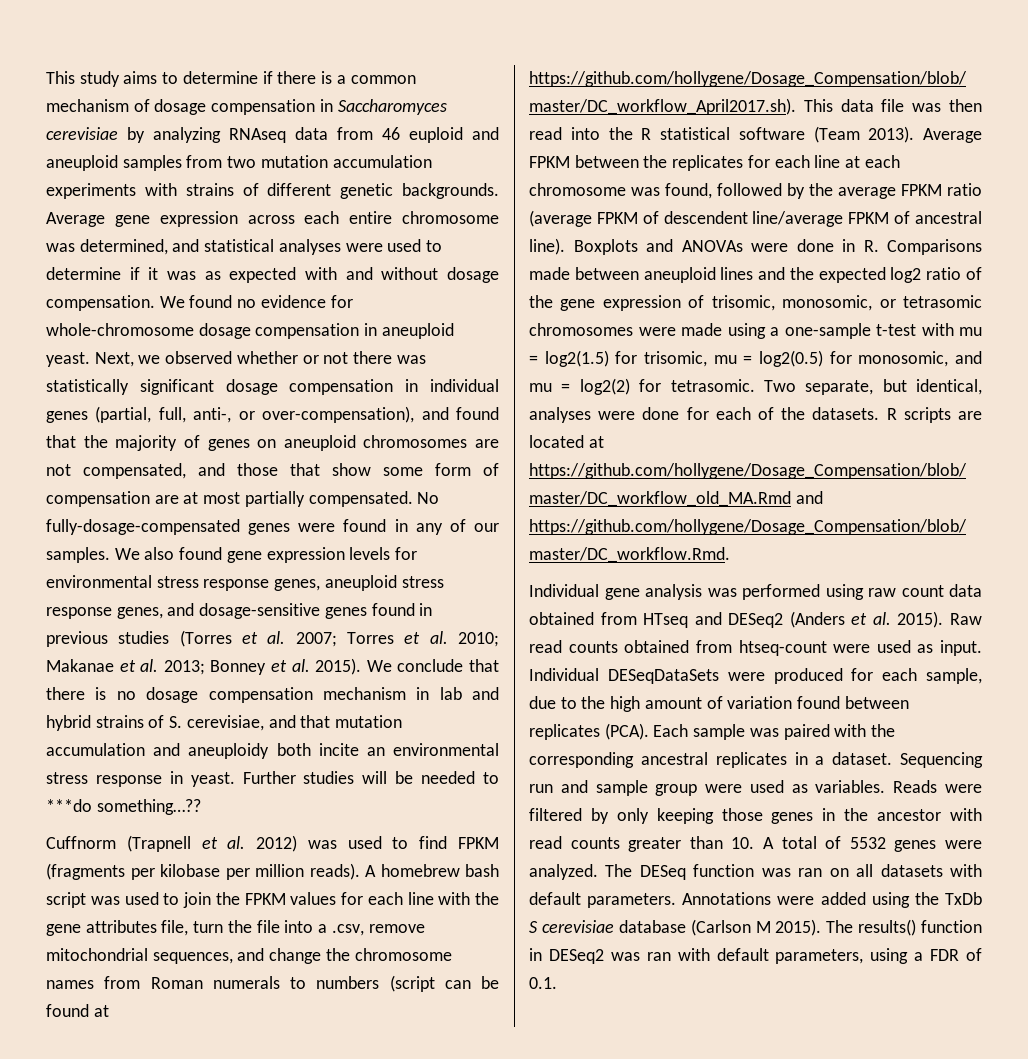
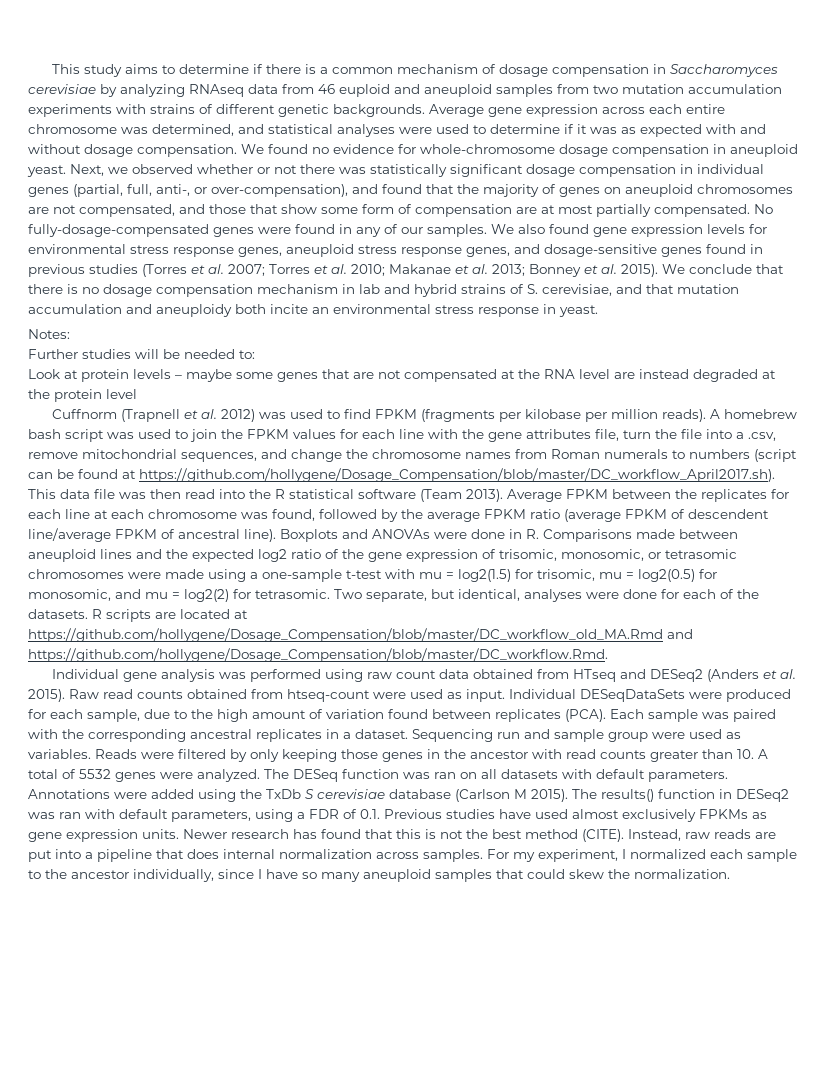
(235, 779) none -> [28,329,70,339] // Notes: //
[483,772,500,784] [46,799,201,815] to ***do something…?? -> [239,350,255,359] [28,369,776,382] [28,389,137,402] to: // Look at protein levels – maybe some genes that are not compensated at the RNA level are instead degraded at the protein level
(557, 983) none -> [384,809,767,822] [28,829,776,842] [28,849,797,862] [28,869,730,882] Previous studies have used almost exclusively FPKMs as gene expression units. Newer research has found that this is not the best method (CITE). Instead, raw reads are put into a pipeline that does internal normalization across samples. For my experiment, I normalized each sample to the ancestor individually, since I have so many aneuploid samples that could skew the normalization.

